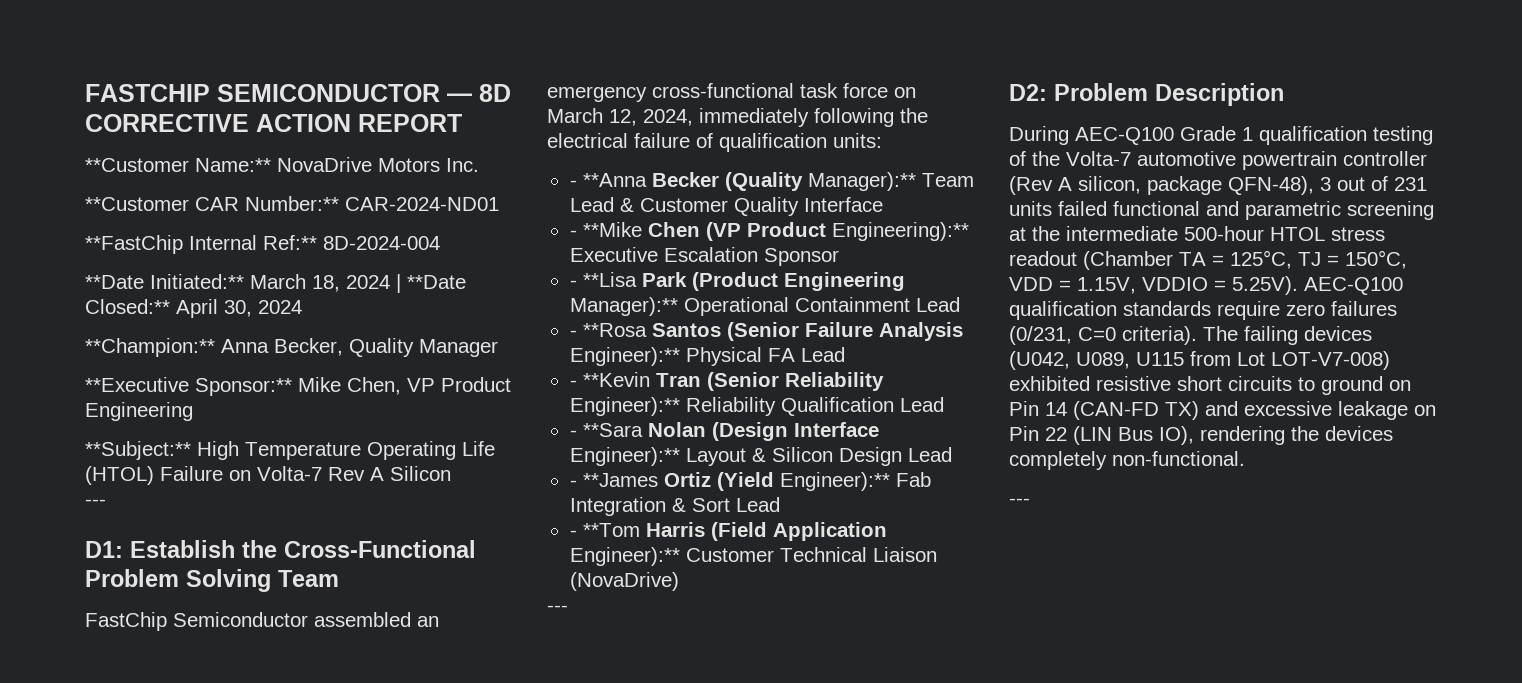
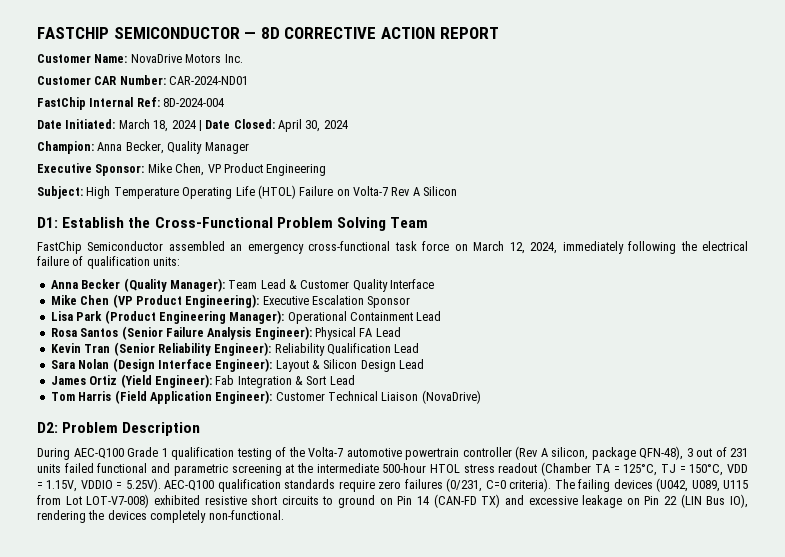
[85,158,271,172] **Customer Name:** -> [37,54,128,63] Customer Name:
[85,196,499,211] [85,235,317,254] **Customer CAR Number:** CAR-2024-ND01 // **FastChip Internal Ref:** -> [37,75,249,85] [37,97,160,110] Customer CAR Number: CAR-2024-ND01 // FastChip Internal Ref:
[85,274,244,289] **Date Initiated:** -> [37,119,116,129] Date Initiated:
[407,275,466,289] [85,299,170,314] **Date Closed:** -> [205,119,275,129] Date Closed:
[85,338,215,357] **Champion:** -> [37,141,94,154] Champion:
[85,377,292,396] **Executive Sponsor:** -> [37,163,145,176] Executive Sponsor:
[85,441,191,460] **Subject:** -> [37,186,83,199] Subject:
[85,499,106,506] // --- -> (458, 191) none
[569,173,647,187] - **Anna -> [50,280,78,289] Anna
[807,172,916,191] Manager):** -> [169,278,225,292] Manager):
[569,222,642,237] - **Mike -> [50,295,77,305] Mike
[831,222,969,241] Engineering):** -> [185,294,260,308] Engineering):
[569,272,637,287] - **Lisa -> [50,311,73,321] Lisa
[569,297,678,316] Manager):** -> [229,310,285,324] Manager):
[569,323,647,337] - **Rosa -> [50,328,77,337] Rosa
[569,347,680,366] Engineer):** -> [254,326,312,340] Engineer):
[569,372,650,387] - **Kevin -> [50,343,81,353] Kevin
[569,397,680,416] Engineer):** -> [214,342,272,356] Engineer):
[569,423,643,437] - **Sara -> [50,360,75,369] Sara
[569,447,680,466] Engineer):** -> [215,358,273,372] Engineer):
[569,473,658,487] - **James -> [50,376,86,385] James
[779,472,890,491] Engineer):** -> [154,374,212,388] Engineer):
[569,523,640,537] - **Tom -> [50,392,75,401] Tom
[569,547,680,566] Engineer):** -> [215,390,273,404] Engineer):
[547,605,568,612] // --- -> (481, 397) none
[1009,498,1030,505] // --- -> (284, 515) none

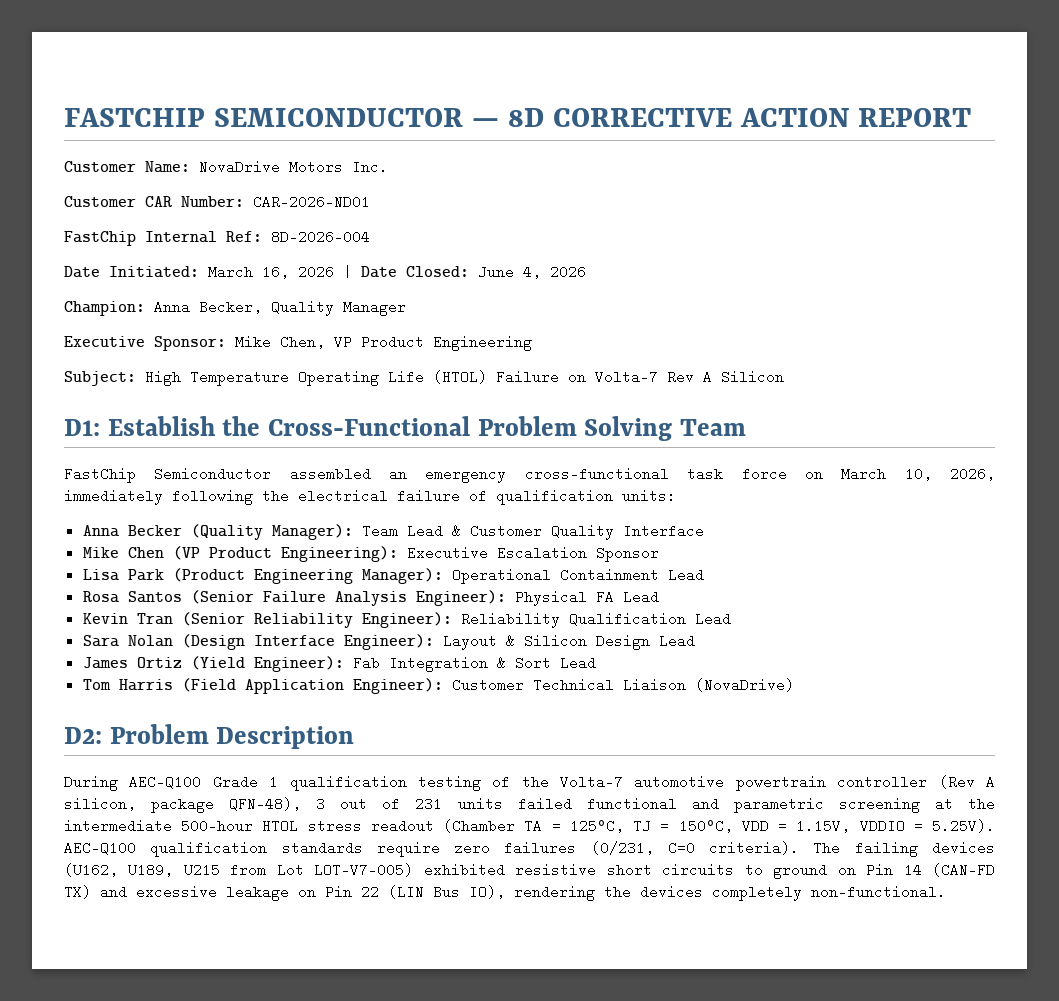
[169,76,249,85] CAR-2024-ND01 -> [253,195,370,209] CAR-2026-ND01
[163,98,225,107] 8D-2024-004 -> [271,230,370,244] 8D-2026-004
[153,120,196,132] 18, 2024 -> [262,265,334,279] 16, 2026
[278,119,348,132] April 30, 2024 -> [478,265,586,279] June 4, 2026
[509,242,558,254] 12, 2024, -> [904,467,996,481] 10, 2026,
[656,478,749,492] (U042, U089, U115 -> [64,863,220,877] (U162, U189, U215
[86,494,150,508] LOT-V7-008) -> [314,863,414,877] LOT-V7-005)

